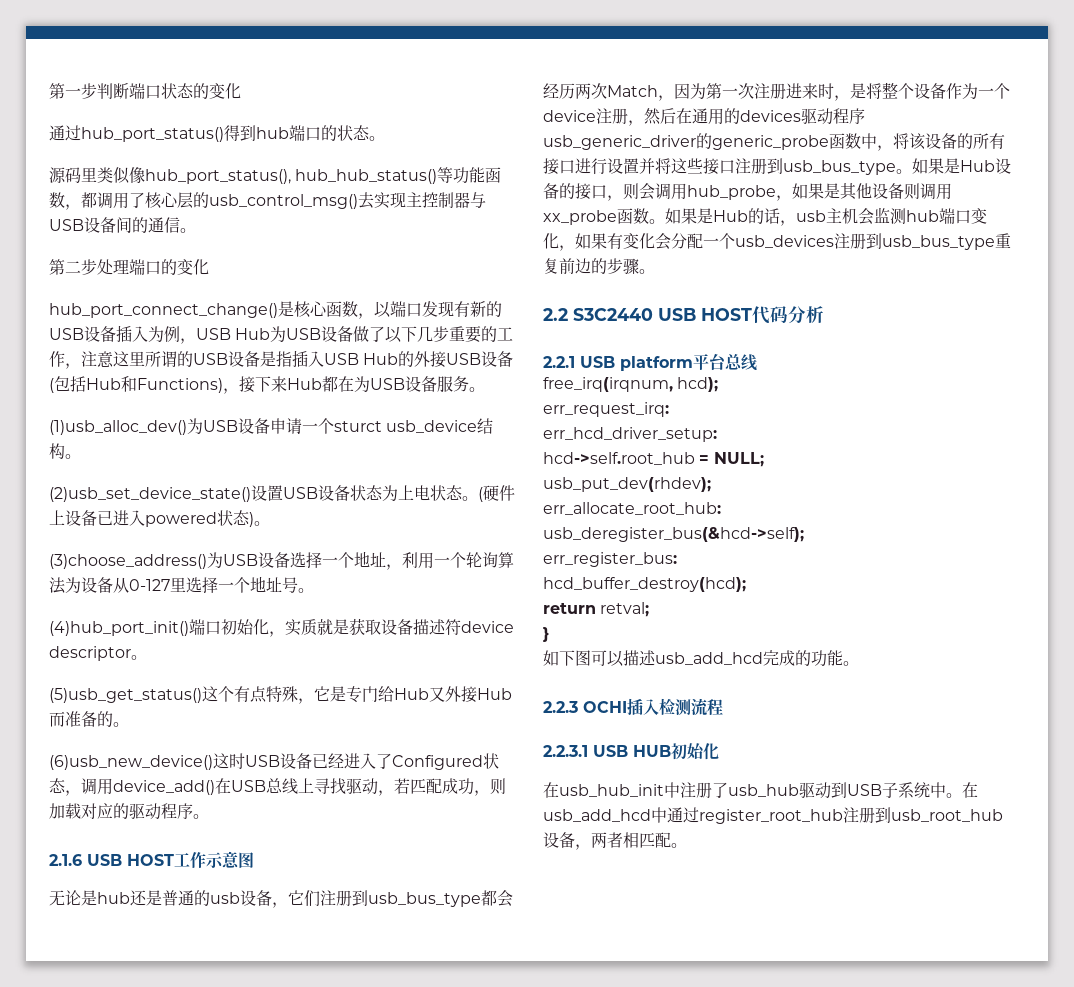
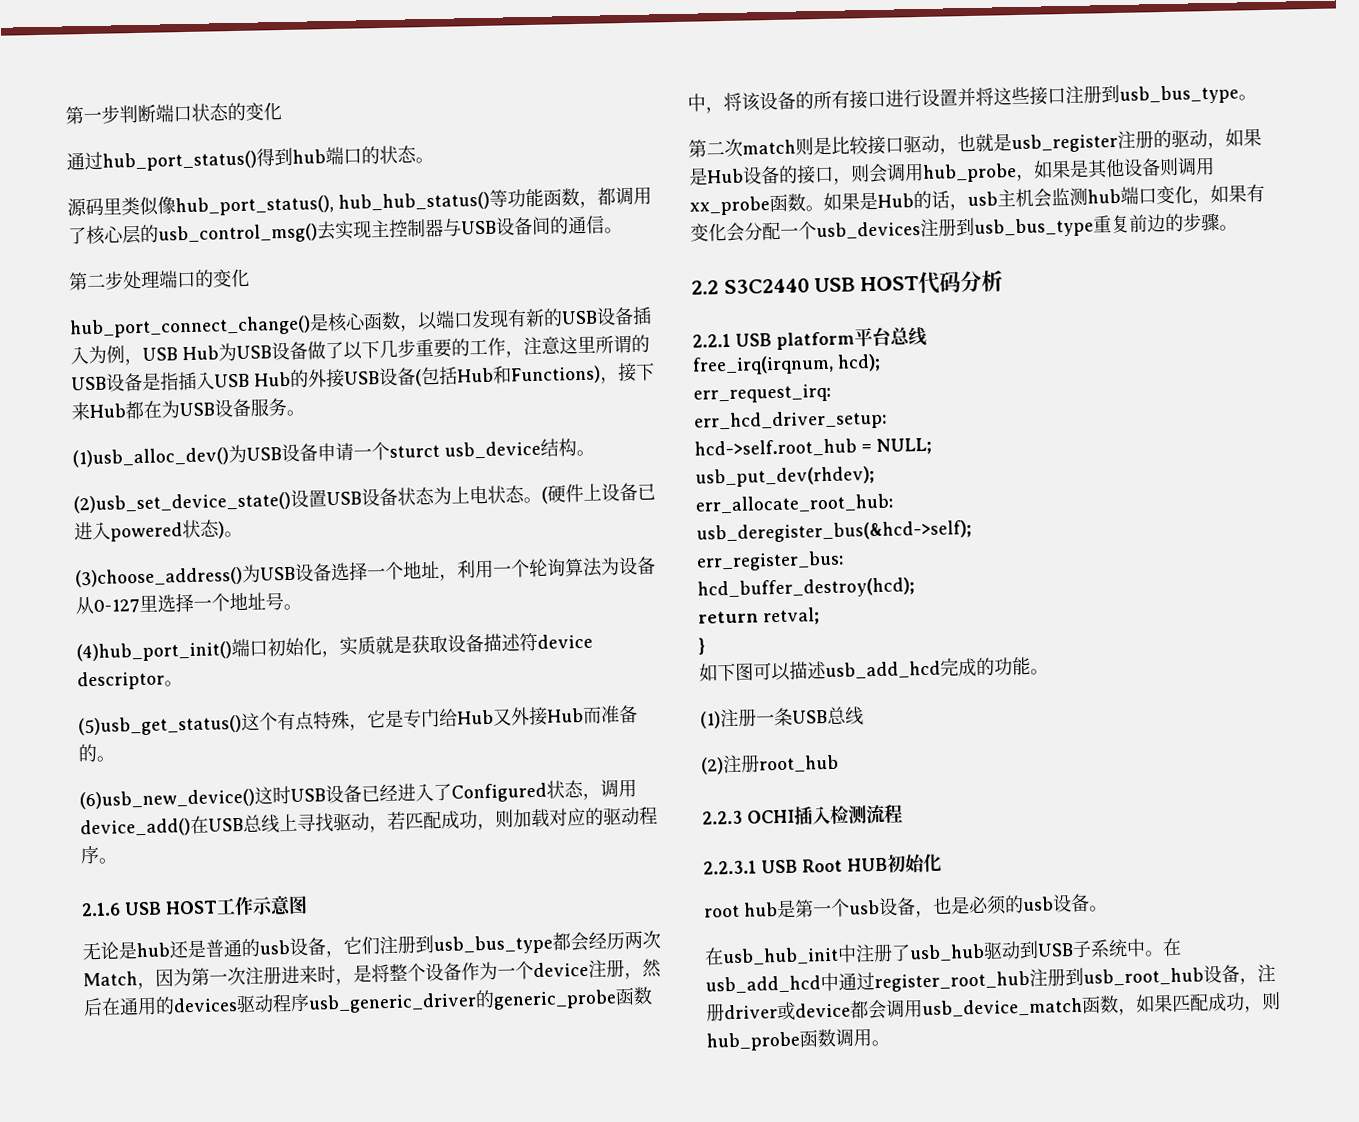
(912, 171) none -> [688,129,1226,158] // 第二次match则是比较接口驱动，也就是usb_register注册的驱动，
(859, 663) none -> [700,706,864,729] [701,754,839,775] // (1)注册一条USB总线 // (2)注册root_hub
(628, 751) none -> [802,858,843,873] Root
(719, 751) none -> [704,893,1108,919] // root hub是第一个usb设备，也是必须的usb设备。
[591,832,671,848] 两者相匹配 -> [1257,963,1276,983] [706,991,1281,1022] [706,1028,872,1052] 注册driver或device都会调用usb_device_match函数，如果匹配成功，则hub_probe函数调用

